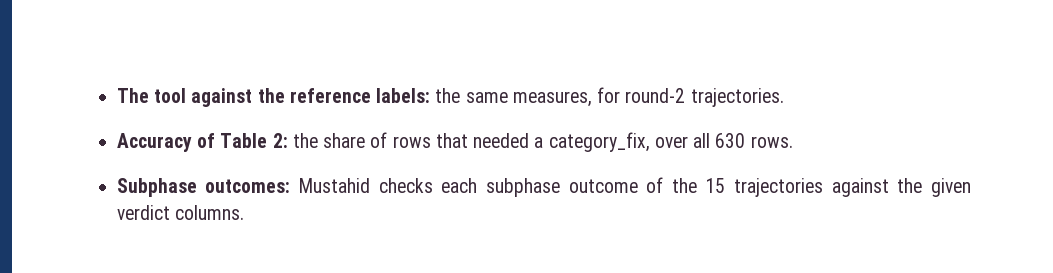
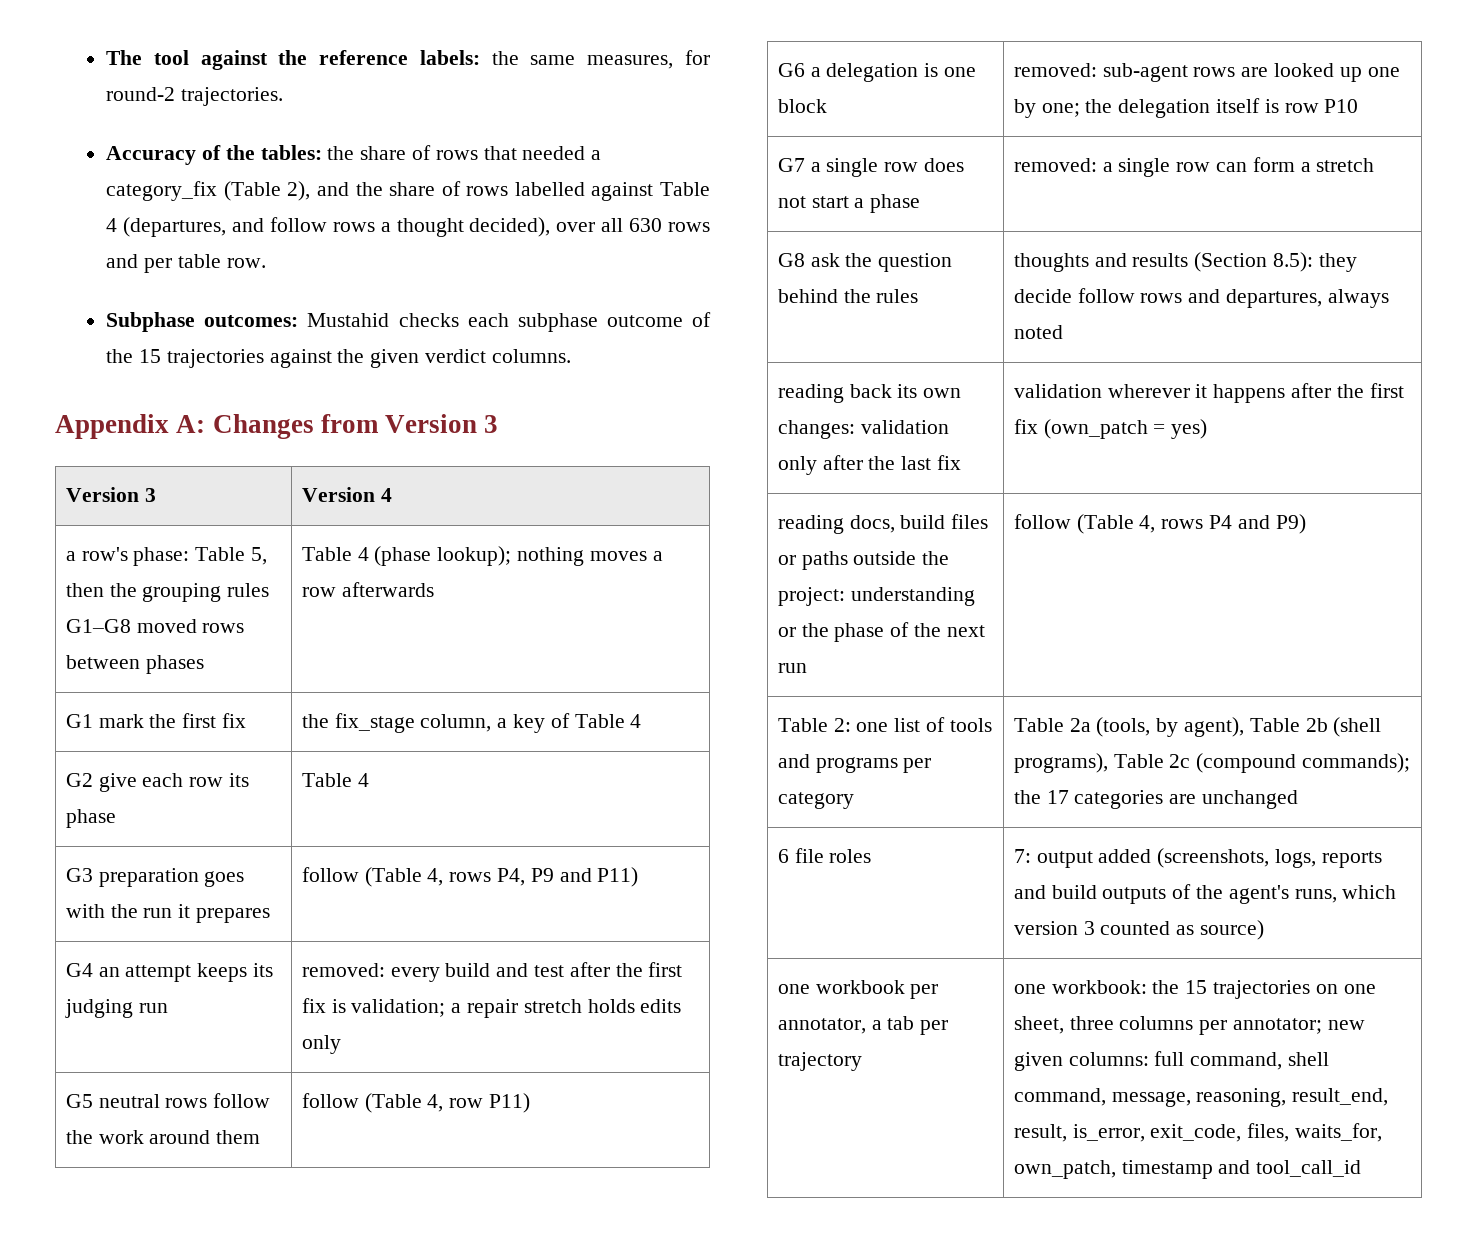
[220,133,288,148] Table 2: -> [225,145,322,160] the tables:
[548,132,793,152] category_fix, over all 630 rows. -> [106,181,710,201] [106,217,710,237] [106,254,266,273] category_fix (Table 2), and the share of rows labelled against Table 4 (departures, and follow rows a thought decided), over all 630 rows and per table row.
(245, 212) none -> [55,414,499,439] [65,487,156,502] [301,487,392,502] [65,547,267,566] [65,583,270,602] [65,619,245,633] [65,655,204,674] [301,546,663,566] [301,582,434,597] [65,713,246,728] [301,713,642,733] [65,773,249,792] [65,809,116,828] [301,773,369,787] [65,868,245,887] [65,904,270,923] [301,867,639,887] [65,963,273,982] [64,999,168,1018] [301,962,683,982] [301,998,682,1018] [301,1035,341,1054] [65,1093,271,1108] [65,1130,261,1144] [301,1093,530,1113] [777,63,976,82] [777,99,827,113] [1013,63,1400,82] [1013,98,1359,118] [777,158,964,177] [777,194,921,213] [1013,157,1375,177] [777,253,953,272] [777,289,919,303] [1013,252,1357,272] [1013,288,1389,308] [1013,325,1063,339] [777,384,962,403] [777,420,949,439] [777,455,961,475] [1013,383,1404,403] [1013,419,1208,439] [777,514,989,534] [777,551,950,570] [777,587,975,606] [777,622,985,642] [777,663,807,673] [1013,514,1306,534] [777,717,992,732] [777,754,932,773] [777,792,854,809] [1013,717,1382,737] [1013,753,1410,773] [1013,790,1298,809] [777,848,872,863] [1013,848,1382,868] [1013,884,1397,904] [1013,920,1264,940] [777,980,939,999] [777,1016,949,1035] [777,1052,862,1071] [1013,980,1376,999] [1013,1016,1365,1035] [1013,1051,1329,1071] [1013,1088,1389,1107] [1013,1123,1382,1142] [1013,1160,1362,1179] // Appendix A: Changes from Version 3 // Version 3 | Version 4 // a row's phase: Table 5, then the grouping rules G1–G8 moved rows between phases | Table 4 (phase lookup); nothing moves a row afterwards // G1 mark the first fix | the fix_stage column, a key of Table 4 // G2 give each row its phase | Table 4 // G3 preparation goes with the run it prepares | follow (Table 4, rows P4, P9 and P11) // G4 an attempt keeps its judging run | removed: every build and test after the first fix is validation; a repair stretch holds edits only // G5 neutral rows follow the work around them | follow (Table 4, row P11) // G6 a delegation is one block | removed: sub-agent rows are looked up one by one; the delegation itself is row P10 // G7 a single row does not start a phase | removed: a single row can form a stretch // G8 ask the question behind the rules | thoughts and results (Section 8.5): they decide follow rows and departures, always noted // reading back its own changes: validation only after the last fix | validation wherever it happens after the first fix (own_patch = yes) // reading docs, build files or paths outside the project: understanding or the phase of the next run | follow (Table 4, rows P4 and P9) // Table 2: one list of tools and programs per category | Table 2a (tools, by agent), Table 2b (shell programs), Table 2c (compound commands); the 17 categories are unchanged // 6 file roles | 7: output added (screenshots, logs, reports and build outputs of the agent's runs, which version 3 counted as source) // one workbook per annotator, a tab per trajectory | one workbook: the 15 trajectories on one sheet, three columns per annotator; new given columns: full command, shell command, message, reasoning, result_end, result, is_error, exit_code, files, waits_for, own_patch, timestamp and tool_call_id

